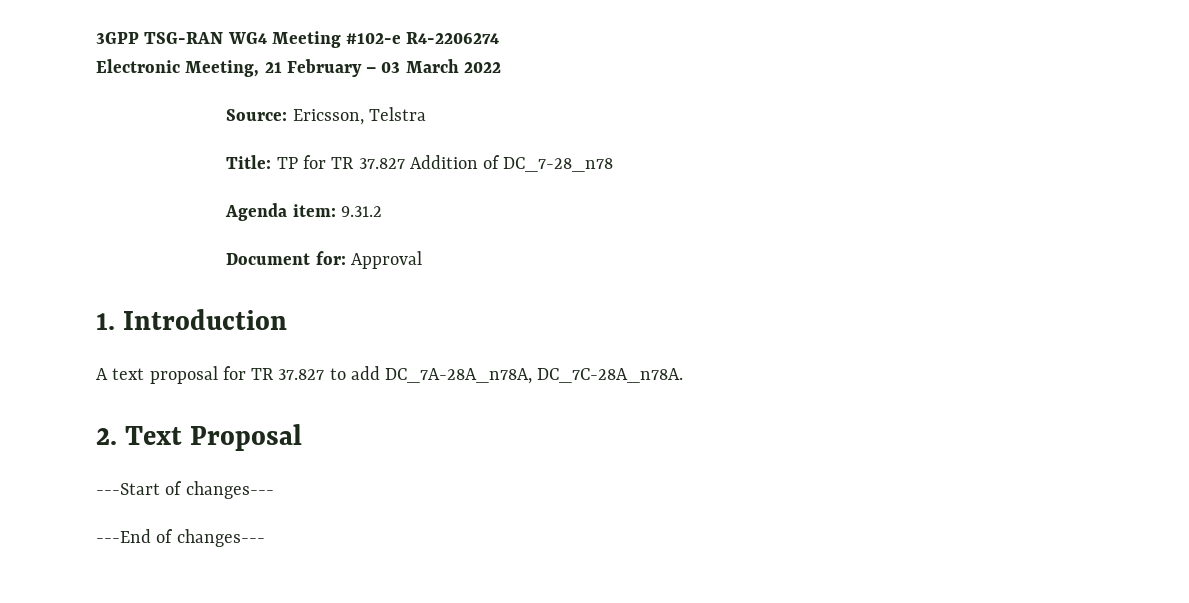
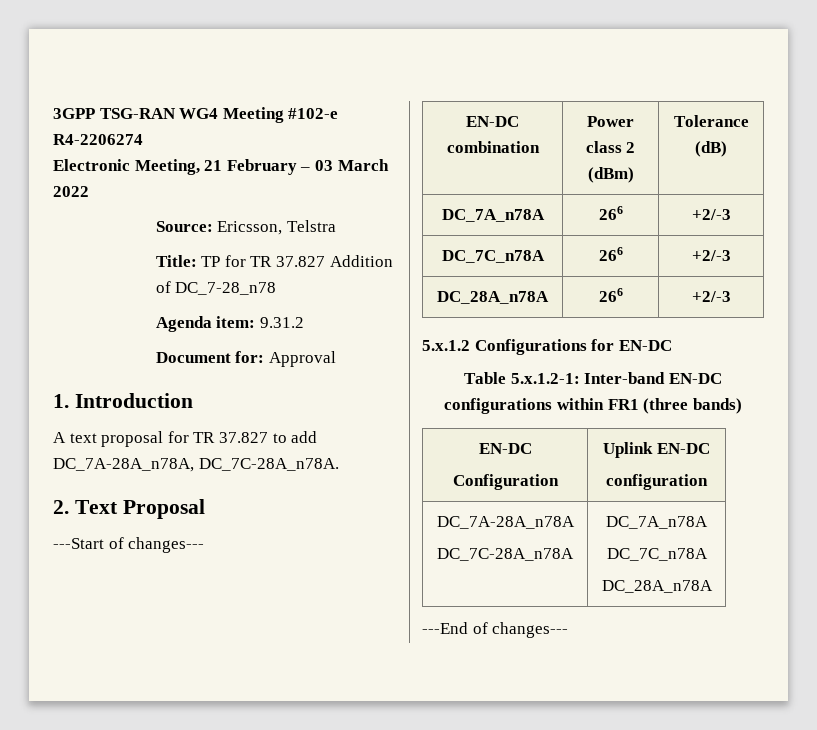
(274, 490) none -> [466,116,519,127] [446,141,540,153] [587,116,634,127] [585,141,636,153] [587,167,634,183] [673,115,749,127] [695,141,727,157] [441,209,545,222] [598,206,623,220] [691,209,731,220] [441,250,545,263] [598,247,623,261] [691,250,731,261] [437,291,549,304] [598,288,623,302] [691,291,731,302] [422,339,672,355] [464,372,722,384] [444,398,742,414] [478,443,532,454] [452,474,559,490] [603,442,710,458] [606,474,708,490] [436,516,575,529] [437,548,574,561] [606,516,708,529] [606,548,708,561] [601,580,713,593] // EN-DC combination | Power class 2 (dBm) | Tolerance (dB) // DC_7A_n78A | 266 | +2/-3 // DC_7C_n78A | 266 | +2/-3 // DC_28A_n78A | 266 | +2/-3 // 5.x.1.2 Configurations for EN-DC // Table 5.x.1.2-1: Inter-band EN-DC configurations within FR1 (three bands) // EN-DC // Configuration | Uplink EN-DC // configuration // DC_7A-28A_n78A // DC_7C-28A_n78A | DC_7A_n78A // DC_7C_n78A // DC_28A_n78A

